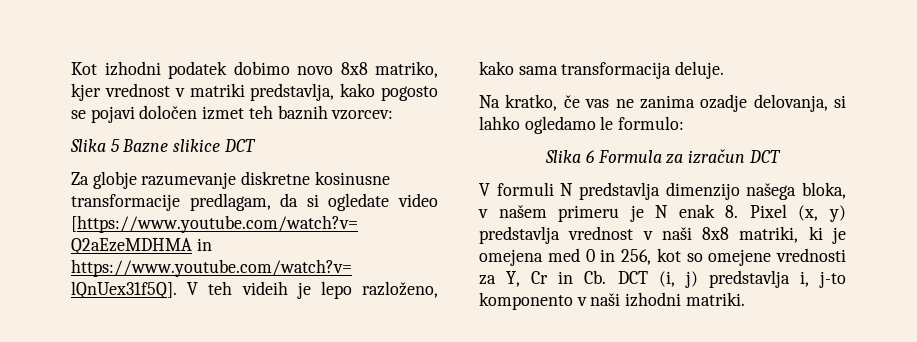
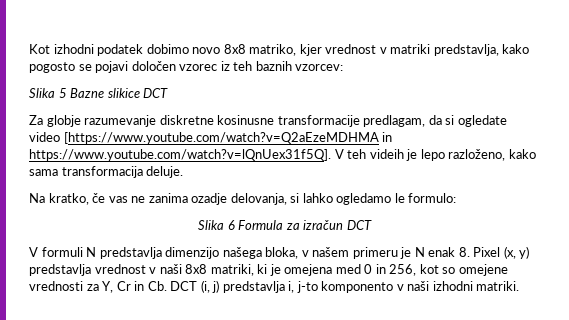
[202,106,245,120] izmet -> [179,61,230,71] vzorec iz

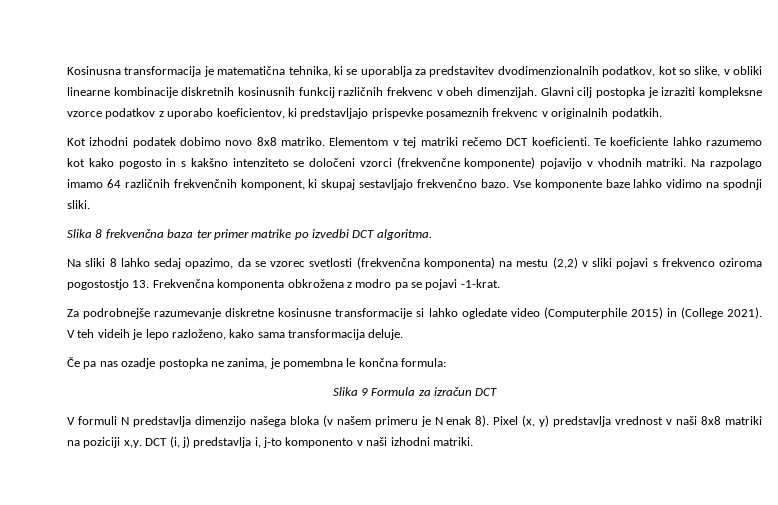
(29, 49) none -> [67,66,762,77] [67,87,762,98] [67,108,662,119] Kosinusna transformacija je matematična tehnika, ki se uporablja za predstavitev dvodimenzionalnih podatkov, kot so slike, v obliki linearne kombinacije diskretnih kosinusnih funkcij različnih frekvenc v obeh dimenzijah. Glavni cilj postopka je izraziti kompleksne vzorce podatkov z uporabo koeficientov, ki predstavljajo prispevke posameznih frekvenc v originalnih podatkih. //
[249,44,530,56] [29,61,344,73] [29,88,169,98] matriko, kjer vrednost v matriki predstavlja, kako pogosto se pojavi določen vzorec iz teh baznih vzorcev: // Slika 5 Bazne slikice DCT -> [281,137,763,148] [67,157,762,169] [67,179,762,190] [67,200,90,209] [67,229,432,240] [67,257,762,269] [67,279,500,290] matriko. Elementom v tej matriki rečemo DCT koeficienti. Te koeficiente lahko razumemo kot kako pogosto in s kakšno intenziteto se določeni vzorci (frekvenčne komponente) pojavijo v vhodnih matriki. Na razpolago imamo 64 različnih frekvenčnih komponent, ki skupaj sestavljajo frekvenčno bazo. Vse komponente baze lahko vidimo na spodnji sliki. // Slika 8 frekvenčna baza ter primer matrike po izvedbi DCT algoritma. // Na sliki 8 lahko sedaj opazimo, da se vzorec svetlosti (frekvenčna komponenta) na mestu (2,2) v sliki pojavi s frekvenco oziroma pogostostjo 13. Frekvenčna komponenta obkrožena z modro pa se pojavi -1-krat.
[46,115,81,127] globje -> [83,308,151,319] podrobnejše
[363,115,507,127] [29,132,393,144] [29,149,331,161] predlagam, da si ogledate video [https://www.youtube.com/watch?v=Q2aEzeMDHMA in https://www.youtube.com/watch?v=lQnUex31f5Q]. -> [416,307,762,319] si lahko ogledate video (Computerphile 2015) in (College 2021).
[29,193,457,205] [198,220,235,230] Na kratko, če vas ne zanima ozadje delovanja, si lahko ogledamo le formulo: // Slika 6 -> [67,357,447,369] [332,387,368,396] Če pa nas ozadje postopka ne zanima, je pomembna le končna formula: // Slika 9
[265,247,309,259] bloka, v -> [289,415,333,427] bloka (v
[458,247,470,257] 8. -> [475,415,490,427] 8).
[210,264,508,276] [29,281,167,293] matriki, ki je omejena med 0 in 256, kot so omejene vrednosti za Y, Cr in Cb. -> [725,416,763,425] [67,437,142,448] matriki na poziciji x,y.

